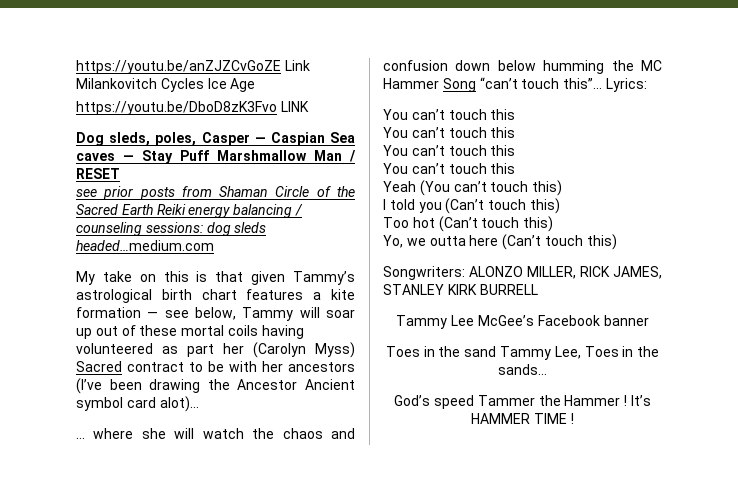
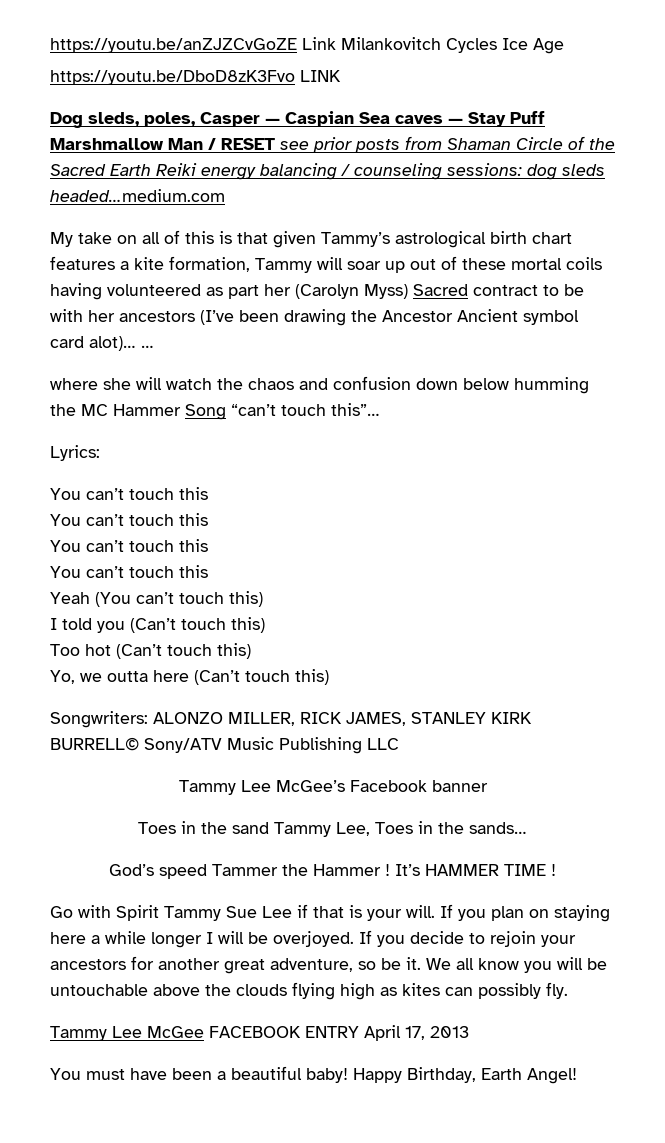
(120, 173) // -> (275, 144) none
(156, 278) none -> [142,230,180,244] all of
[76,307,236,320] formation — see below, -> [169,256,250,272] formation,
[76,437,85,439] // … -> [141,345,154,348] … //
(603, 83) none -> (380, 409) //
[479,284,538,295] BURRELL -> [50,737,399,754] BURRELL© Sony/ATV Music Publishing LLC
(574, 418) none -> [50,904,610,922] [50,930,576,948] [50,956,607,974] [50,982,568,1000] [50,1025,469,1041] [50,1066,577,1084] // Go with Spirit Tammy Sue Lee if that is your will. If you plan on staying here a while longer I will be overjoyed. If you decide to rejoin your ancestors for another great adventure, so be it. We all know you will be untouchable above the clouds flying high as kites can possibly fly. // Tammy Lee McGee FACEBOOK ENTRY April 17, 2013 // You must have been a beautiful baby! Happy Birthday, Earth Angel!

